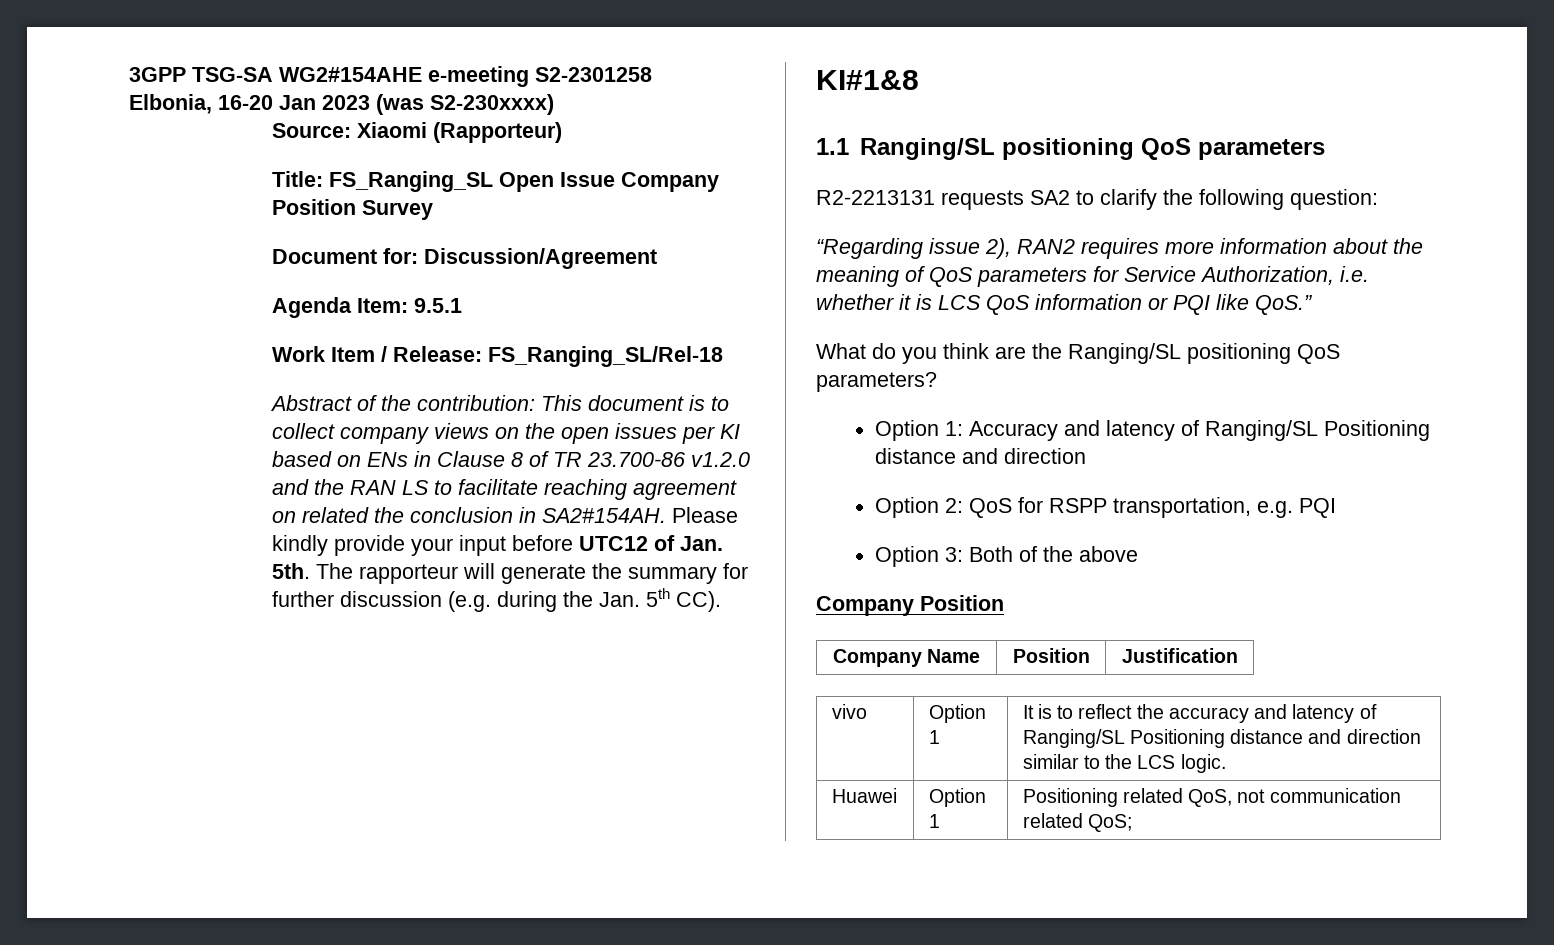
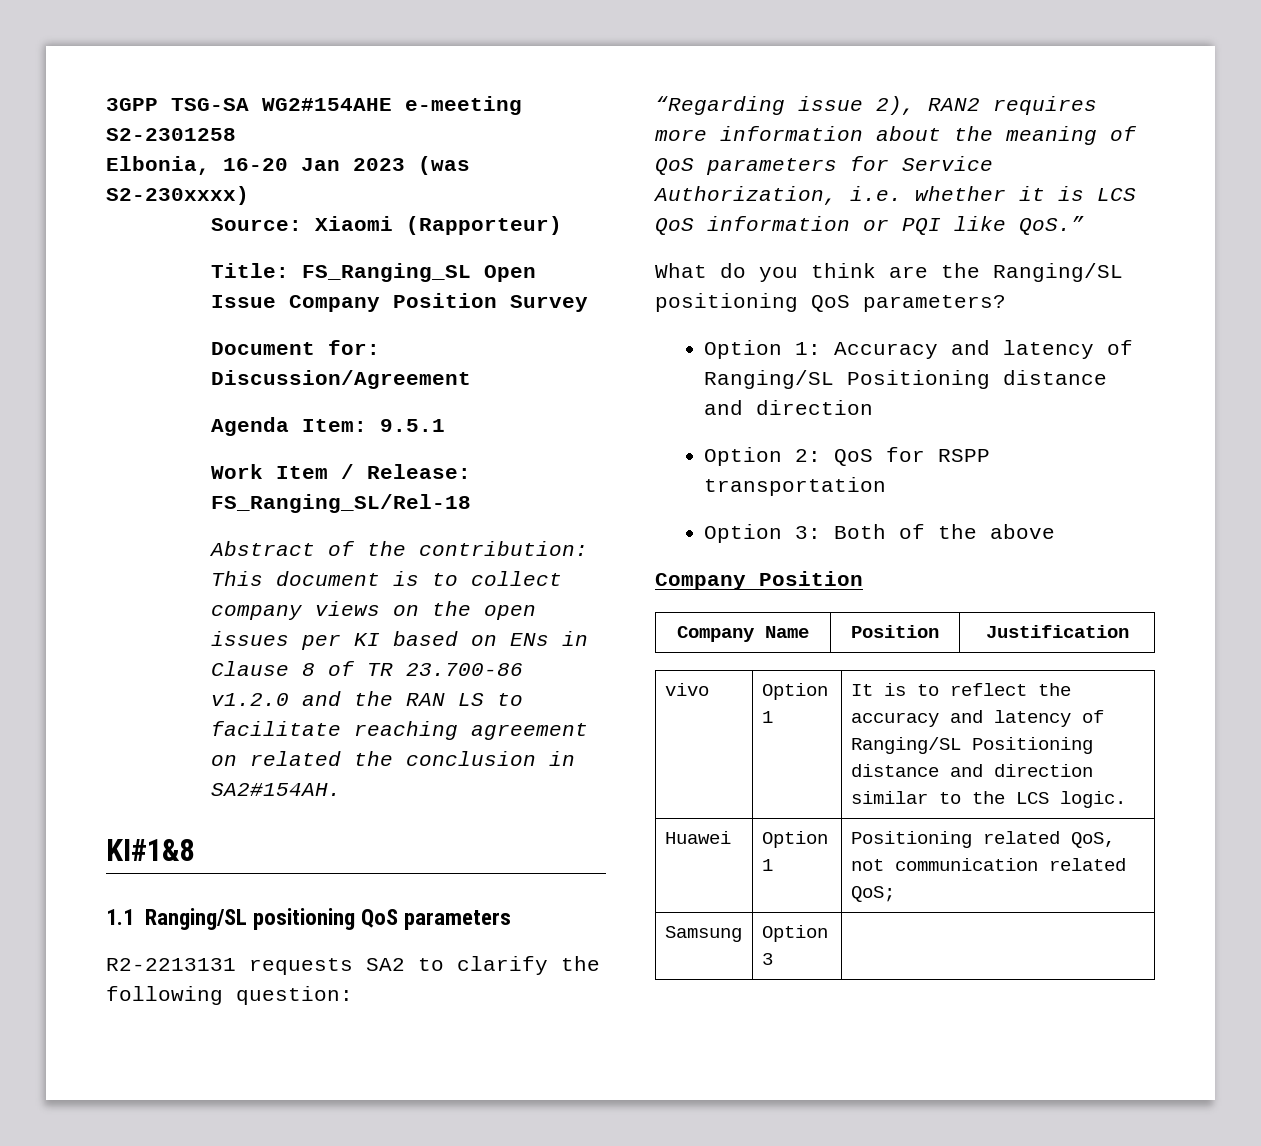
[671,507,738,523] [271,535,723,556] [271,563,748,584] [271,588,721,612] Please kindly provide your input before UTC12 of Jan. 5th. The rapporteur will generate the summary for further discussion (e.g. during the Jan. 5th CC). -> (342, 789) none
[1113,497,1337,518] transportation, e.g. PQI -> [704,477,887,496] transportation
(1132, 823) none -> [664,926,742,942] [761,925,828,942] [761,953,773,965] // Samsung | Option 3 |

